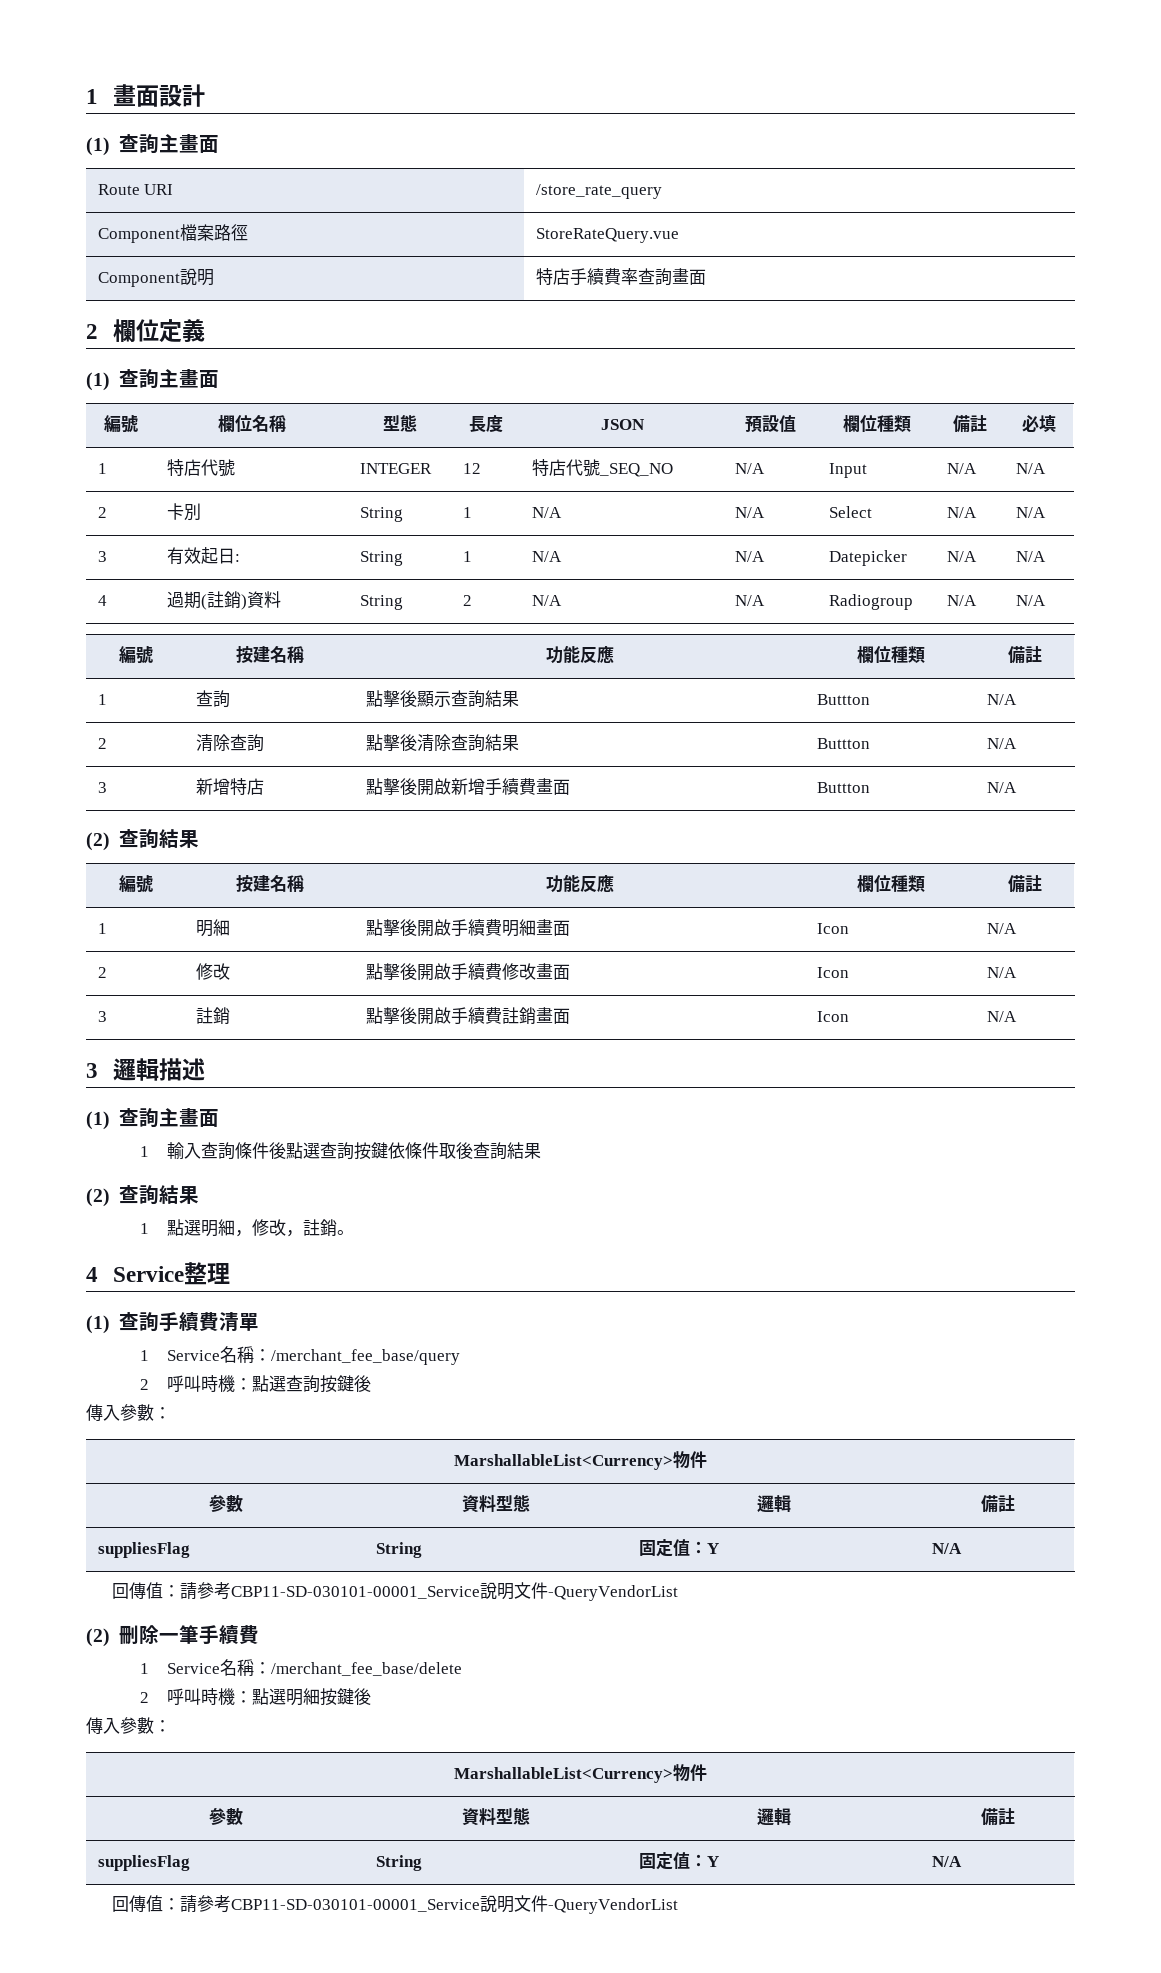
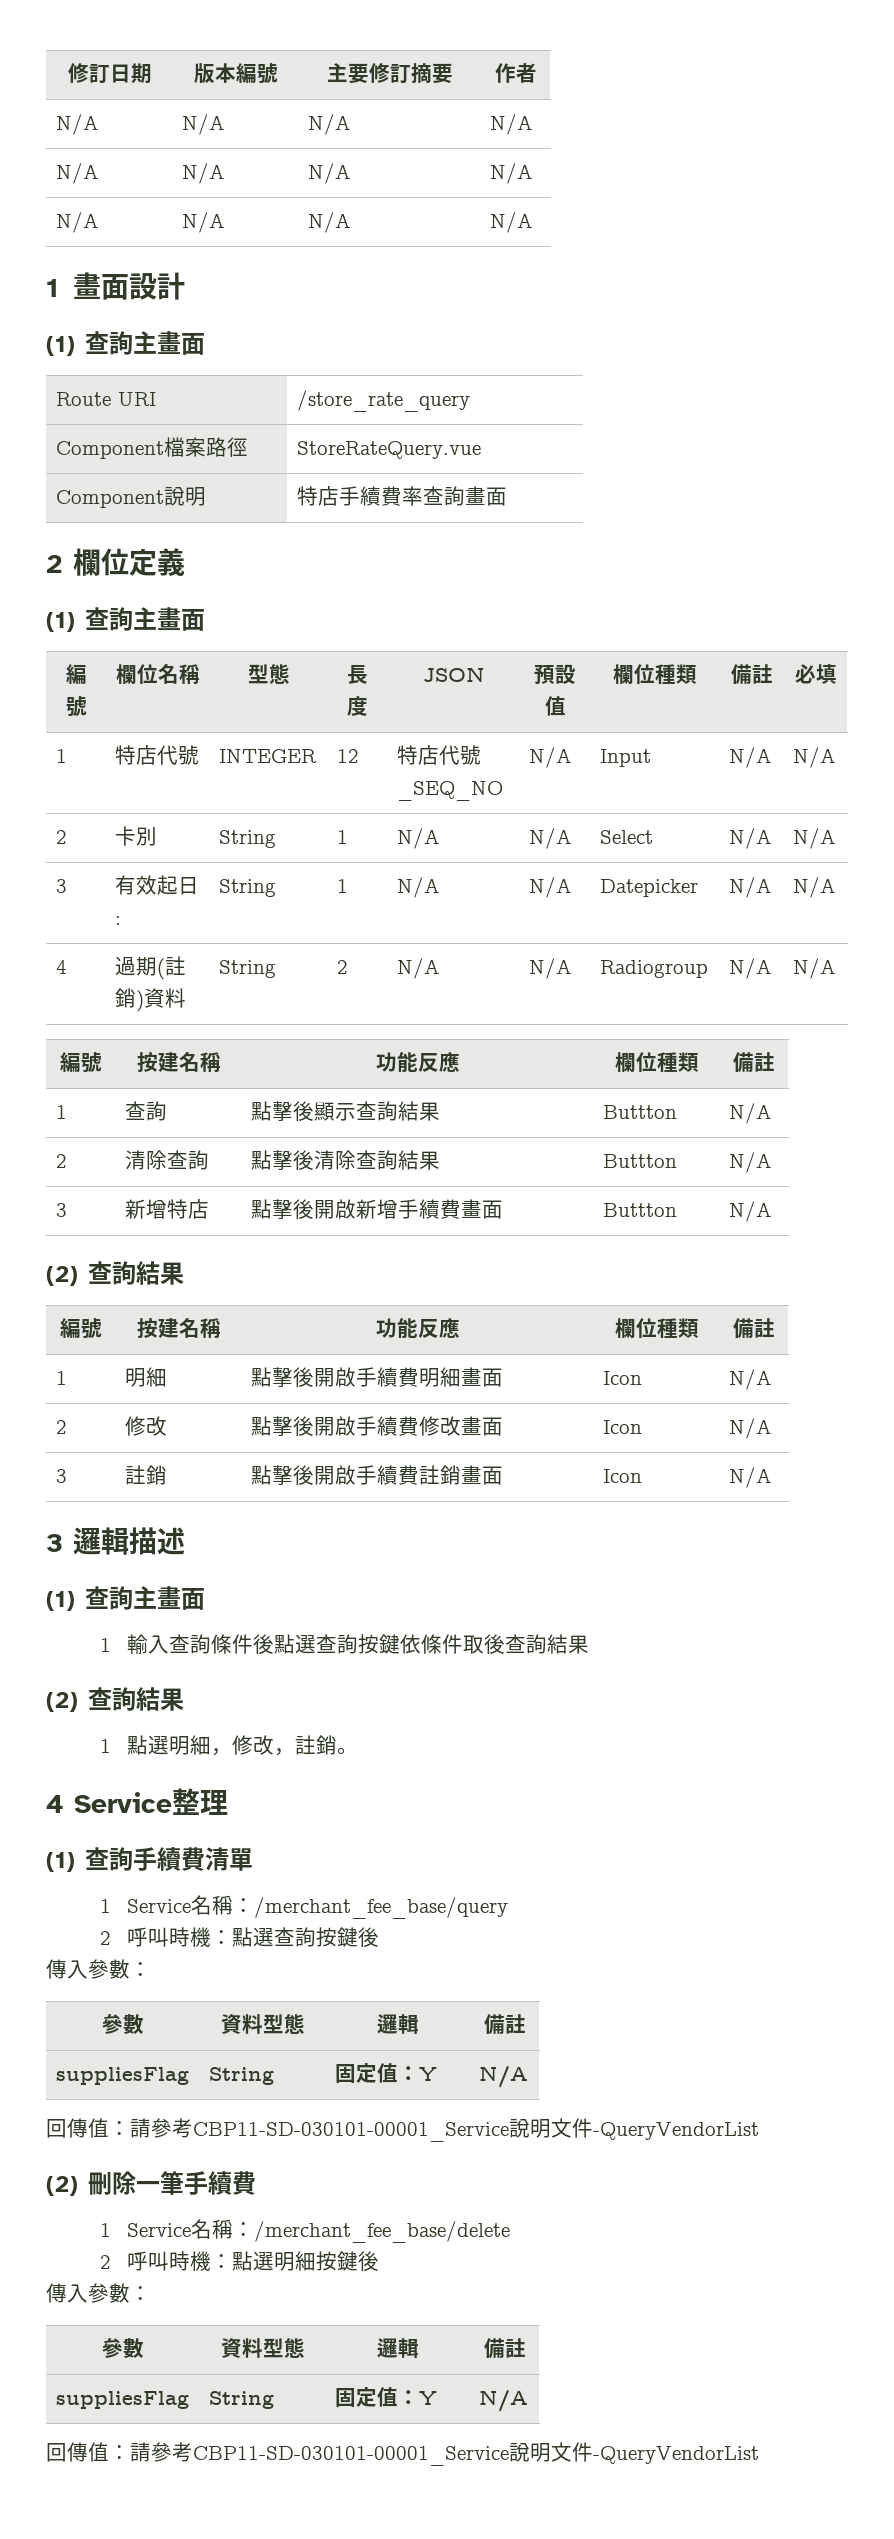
(86, 96) none -> [67,63,152,84] [193,63,278,84] [326,63,453,84] [494,63,537,83] [55,114,99,135] [181,114,225,135] [307,114,351,135] [489,114,533,135] [55,163,99,184] [181,163,225,184] [307,163,351,184] [489,163,533,184] [55,212,99,233] [181,212,225,233] [307,212,351,233] [489,212,533,233] 修訂日期 | 版本編號 | 主要修訂摘要 | 作者 // N/A | N/A | N/A | N/A // N/A | N/A | N/A | N/A // N/A | N/A | N/A | N/A //
[454,1451,707,1470] // MarshallableList<Currency>物件 -> (151, 1969) none
[454,1764,707,1783] // MarshallableList<Currency>物件 -> (151, 2293) none

